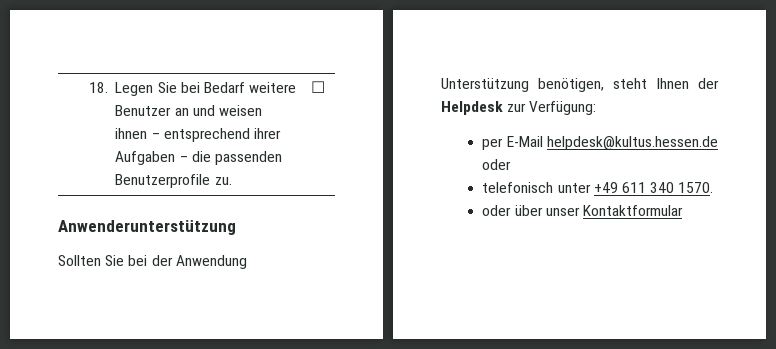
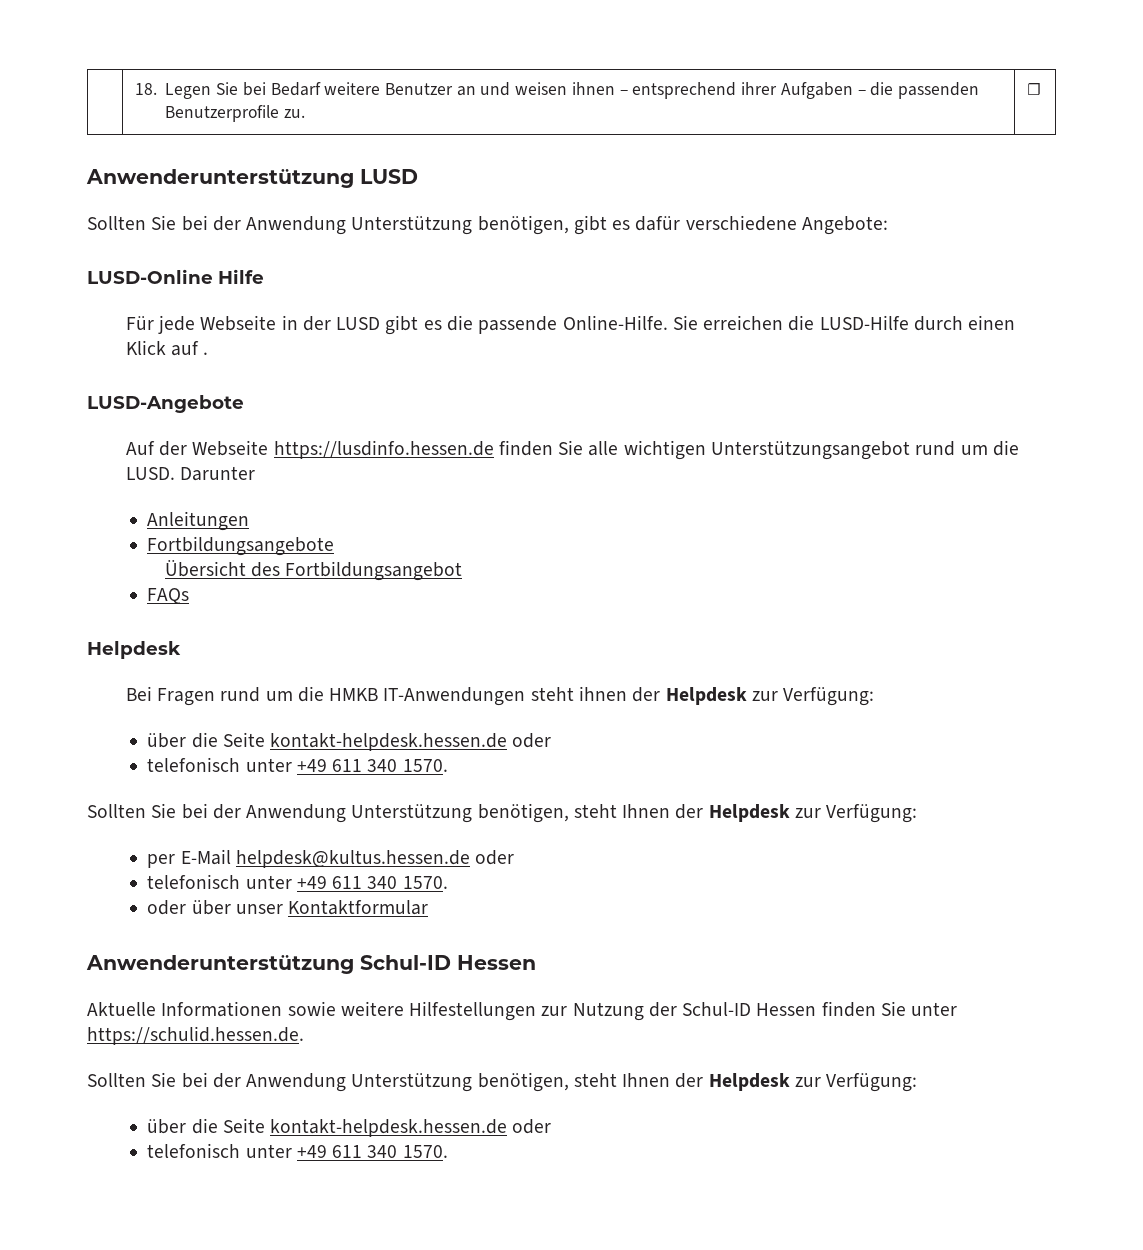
(236, 227) none -> [360,169,418,184] [87,215,888,235] [87,269,264,284] [125,315,1016,335] [125,340,209,356] [87,395,244,413] [125,440,1019,460] [125,466,256,481] [147,511,250,531] [147,536,335,556] [164,560,463,581] [147,588,190,604] [87,641,181,659] [125,686,875,706] [147,732,552,751] [147,757,448,772] LUSD // Sollten Sie bei der Anwendung Unterstützung benötigen, gibt es dafür verschiedene Angebote: // LUSD-Online Hilfe // Für jede Webseite in der LUSD gibt es die passende Online-Hilfe. Sie erreichen die LUSD-Hilfe durch einen Klick auf . // LUSD-Angebote // Auf der Webseite https://lusdinfo.hessen.de finden Sie alle wichtigen Unterstützungsangebot rund um die LUSD. Darunter // Anleitungen // Fortbildungsangebote // Übersicht des Fortbildungsangebot // FAQs // Helpdesk // Bei Fragen rund um die HMKB IT-Anwendungen steht ihnen der Helpdesk zur Verfügung: // über die Seite kontakt-helpdesk.hessen.de oder // telefonisch unter +49 611 340 1570.
(683, 210) none -> [86,955,536,974] [87,1001,958,1021] [87,1026,304,1045] [87,1072,918,1092] [147,1118,552,1137] [147,1143,448,1158] // Anwenderunterstützung Schul-ID Hessen // Aktuelle Informationen sowie weitere Hilfestellungen zur Nutzung der Schul-ID Hessen finden Sie unter https://schulid.hessen.de. // Sollten Sie bei der Anwendung Unterstützung benötigen, steht Ihnen der Helpdesk zur Verfügung: // über die Seite kontakt-helpdesk.hessen.de oder // telefonisch unter +49 611 340 1570.

